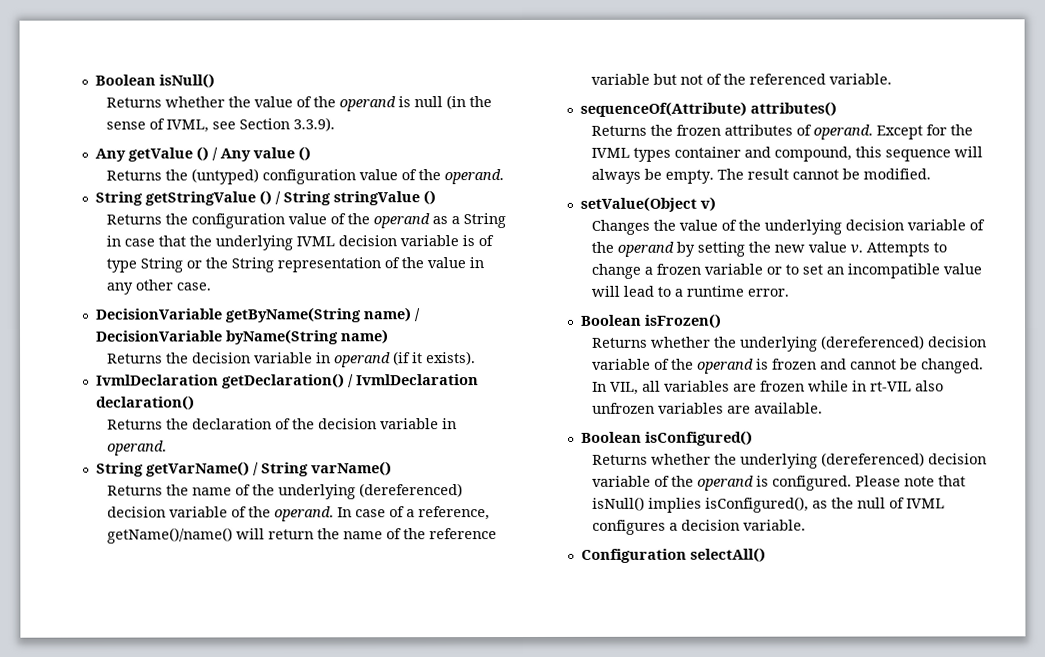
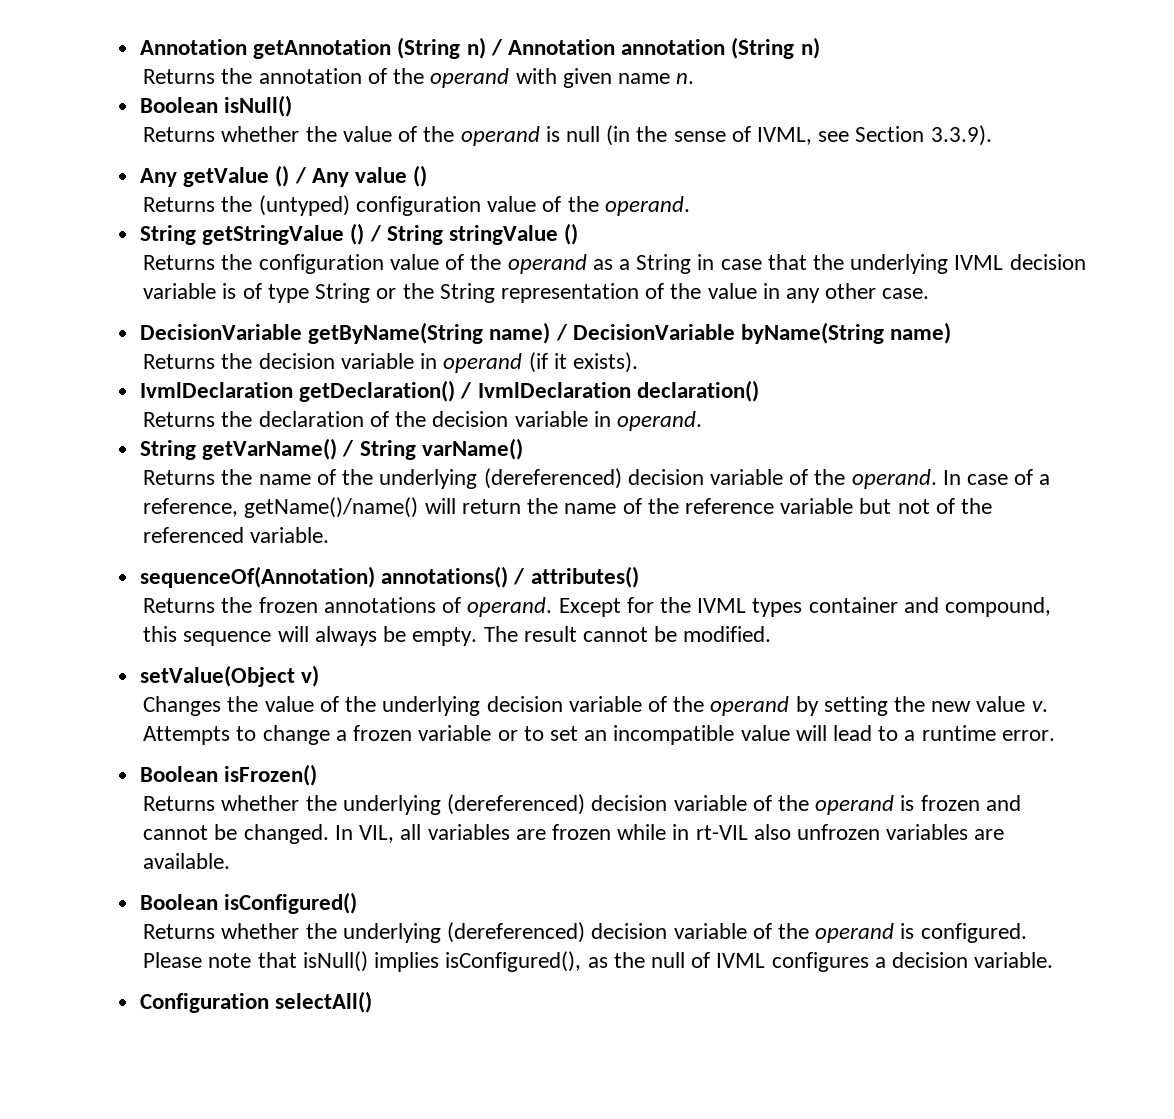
(94, 80) none -> [139,37,820,59] [143,68,695,88] Annotation getAnnotation (String n) / Annotation annotation (String n) // Returns the annotation of the operand with given name n. //
[579,101,747,117] sequenceOf(Attribute) -> [139,566,526,588] sequenceOf(Annotation) annotations() /
[723,124,793,136] attributes -> [323,597,436,613] annotations

